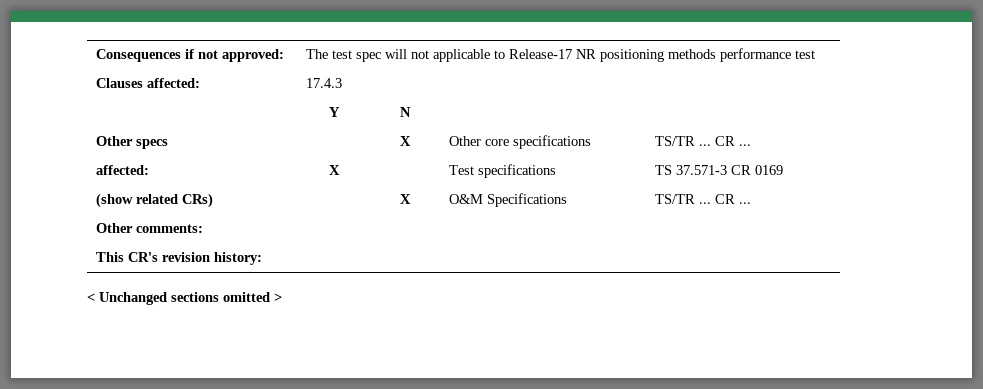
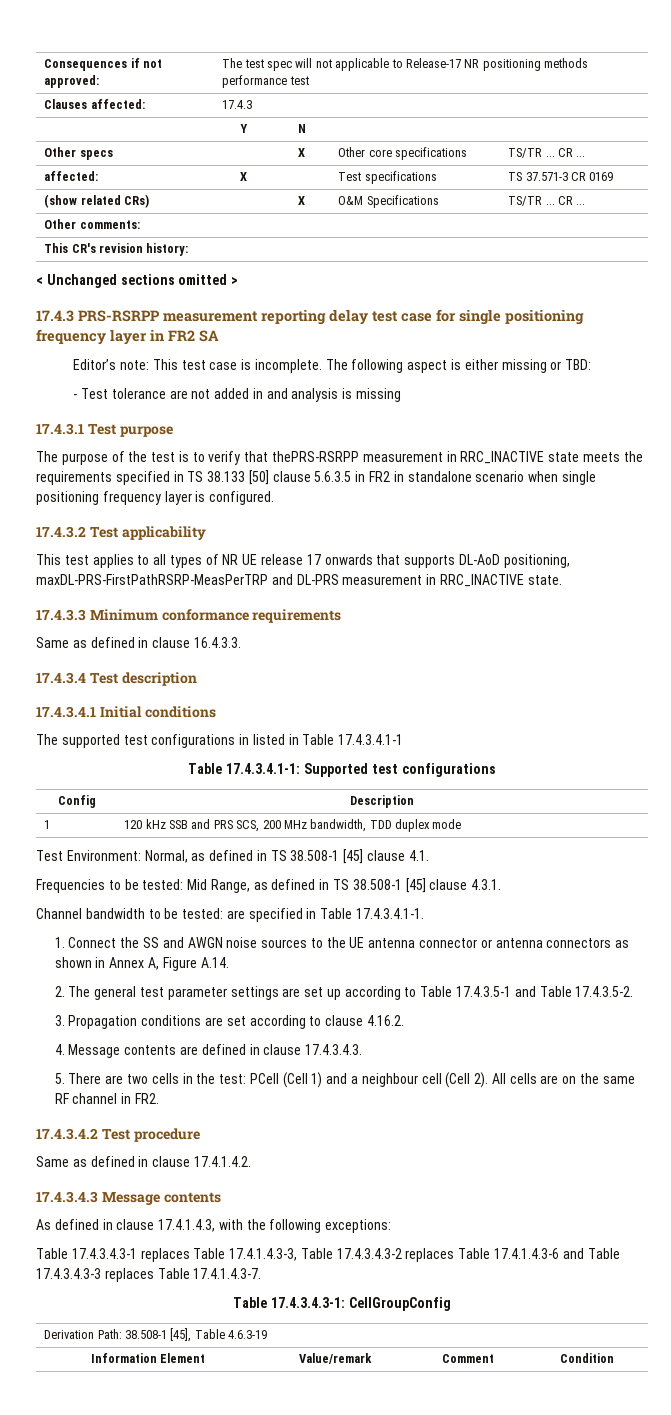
(282, 297) none -> [36,309,584,325] [36,329,219,345] [73,359,592,373] [73,388,402,402] [36,423,173,437] [36,451,643,465] [36,470,596,485] [36,491,275,505] [36,526,206,540] [36,554,570,568] [36,574,562,587] [36,609,342,623] [36,637,241,648] [36,672,197,686] [36,706,216,718] [36,734,404,748] [188,763,496,777] [57,795,96,808] [350,795,414,808] [44,820,51,829] [124,819,462,832] [36,849,429,864] [36,878,502,893] [36,908,425,922] [54,937,630,948] [54,957,229,971] [54,986,634,1000] [54,1015,404,1029] [54,1044,363,1058] [54,1072,635,1088] [54,1093,159,1104] [36,1128,200,1142] [36,1156,251,1167] [36,1191,221,1205] [36,1219,392,1233] [36,1248,620,1262] [36,1268,262,1282] [233,1297,451,1311] [44,1328,268,1342] [90,1353,206,1363] [298,1353,372,1364] [442,1354,494,1363] [560,1353,614,1363] // 17.4.3 PRS-RSRPP measurement reporting delay test case for single positioning frequency layer in FR2 SA // Editor’s note: This test case is incomplete. The following aspect is either missing or TBD: // - Test tolerance are not added in and analysis is missing // 17.4.3.1 Test purpose // The purpose of the test is to verify that thePRS-RSRPP measurement in RRC_INACTIVE state meets the requirements specified in TS 38.133 [50] clause 5.6.3.5 in FR2 in standalone scenario when single positioning frequency layer is configured. // 17.4.3.2 Test applicability // This test applies to all types of NR UE release 17 onwards that supports DL-AoD positioning, maxDL-PRS-FirstPathRSRP-MeasPerTRP and DL-PRS measurement in RRC_INACTIVE state. // 17.4.3.3 Minimum conformance requirements // Same as defined in clause 16.4.3.3. // 17.4.3.4 Test description // 17.4.3.4.1 Initial conditions // The supported test configurations in listed in Table 17.4.3.4.1-1 // Table 17.4.3.4.1-1: Supported test configurations // Config | Description // 1 | 120 kHz SSB and PRS SCS, 200 MHz bandwidth, TDD duplex mode // Test Environment: Normal, as defined in TS 38.508-1 [45] clause 4.1. // Frequencies to be tested: Mid Range, as defined in TS 38.508-1 [45] clause 4.3.1. // Channel bandwidth to be tested: are specified in Table 17.4.3.4.1-1. // 1. Connect the SS and AWGN noise sources to the UE antenna connector or antenna connectors as shown in Annex A, Figure A.14. // 2. The general test parameter settings are set up according to Table 17.4.3.5-1 and Table 17.4.3.5-2. // 3. Propagation conditions are set according to clause 4.16.2. // 4. Message contents are defined in clause 17.4.3.4.3. // 5. There are two cells in the test: PCell (Cell 1) and a neighbour cell (Cell 2). All cells are on the same RF channel in FR2. // 17.4.3.4.2 Test procedure // Same as defined in clause 17.4.1.4.2. // 17.4.3.4.3 Message contents // As defined in clause 17.4.1.4.3, with the following exceptions: // Table 17.4.3.4.3-1 replaces Table 17.4.1.4.3-3, Table 17.4.3.4.3-2 replaces Table 17.4.1.4.3-6 and Table 17.4.3.4.3-3 replaces Table 17.4.1.4.3-7. // Table 17.4.3.4.3-1: CellGroupConfig // Derivation Path: 38.508-1 [45], Table 4.6.3-19 // Information Element | Value/remark | Comment | Condition

